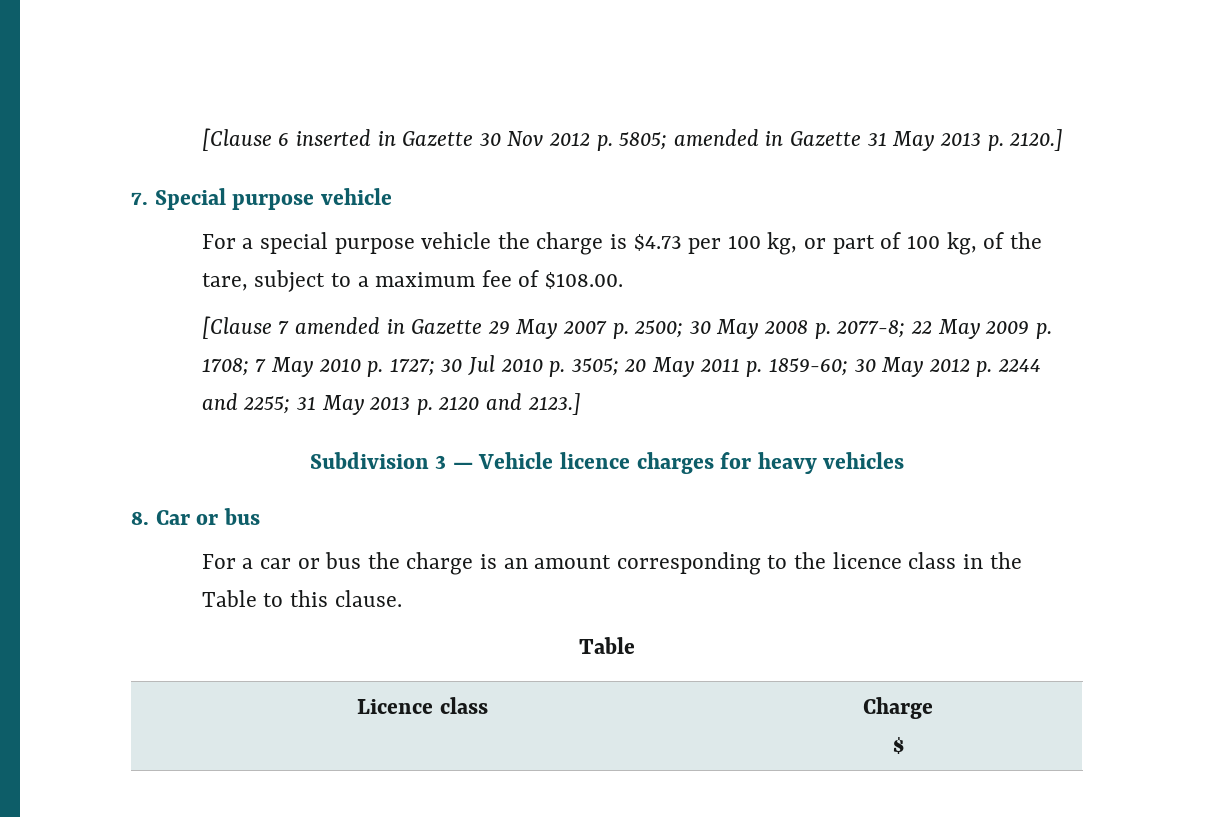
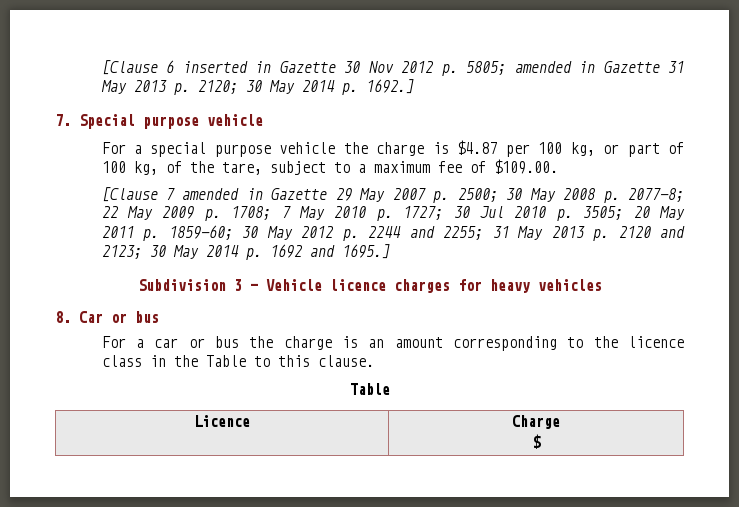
[1009,129,1064,151] 2120.] -> [197,79,414,95] 2120; 30 May 2014 p. 1692.]
[633,234,682,251] $4.73 -> [457,140,498,155] $4.87
[544,272,623,289] $108.00. -> [493,159,558,174] $109.00.
[527,393,581,415] 2123.] -> [101,244,390,260] 2123; 30 May 2014 p. 1692 and 1695.]
[439,697,488,714] class -> (250, 421) none

